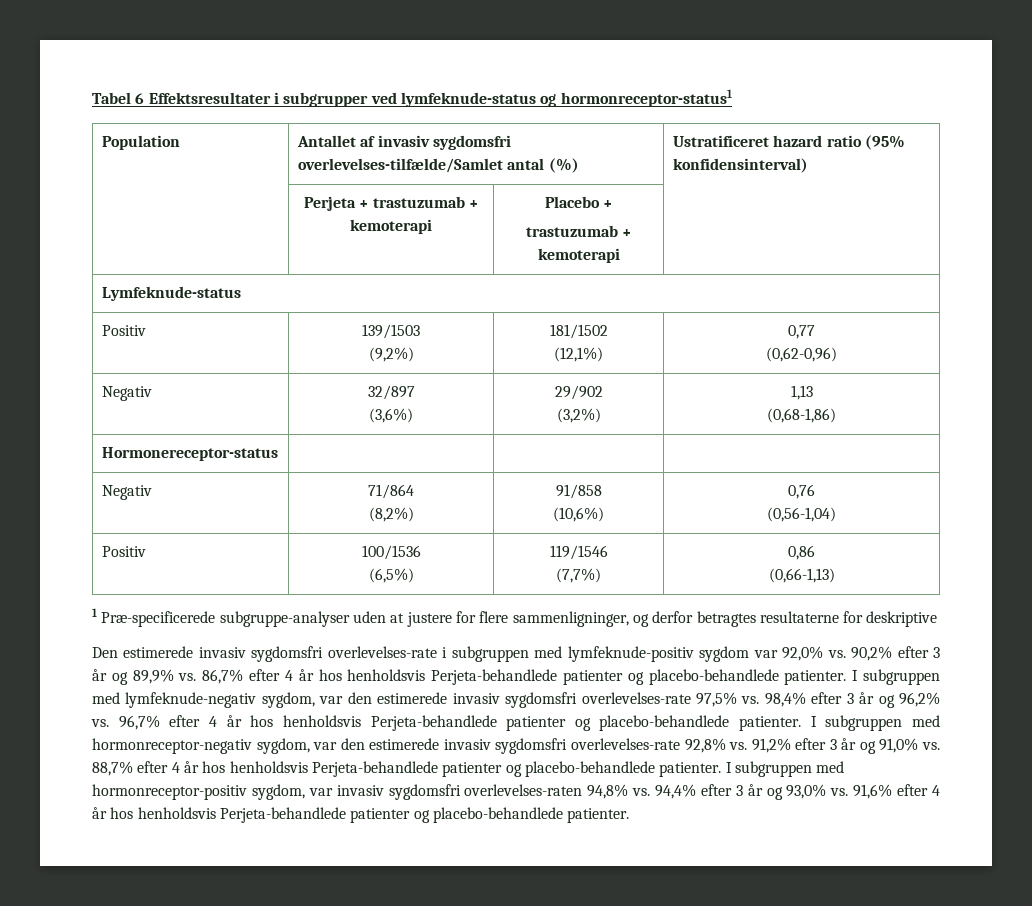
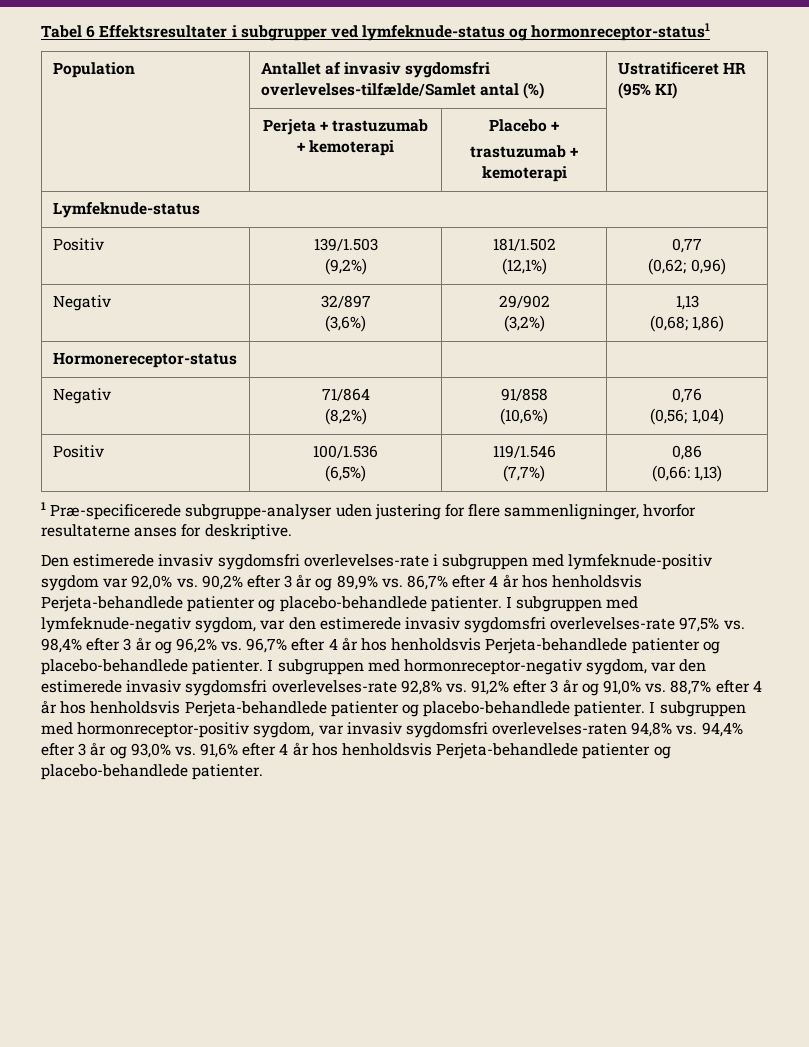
[773,135,905,150] [672,158,808,173] hazard ratio (95% konfidensinterval) -> [722,62,746,74] [617,82,677,99] HR (95% KI)
[362,324,420,339] 139/1503 -> [313,238,378,251] 139/1.503
[549,324,608,339] 181/1502 -> [492,238,556,251] 181/1.502
[766,347,837,362] (0,62-0,96) -> [648,258,726,275] (0,62; 0,96)
[767,408,836,423] (0,68-1,86) -> [649,315,725,332] (0,68; 1,86)
[767,507,836,522] [101,546,146,557] [361,545,421,560] (0,56-1,04) // Positiv | 100/1536 -> [650,408,724,425] [52,445,104,458] [313,445,378,458] (0,56; 1,04) // Positiv | 100/1.536
[549,545,608,560] 119/1546 -> [492,445,556,458] 119/1.546
[768,568,835,583] (0,66-1,13) -> [651,465,723,482] (0,66: 1,13)
[390,612,452,627] at justere -> [374,504,441,520] justering
[632,611,938,627] og derfor betragtes resultaterne for deskriptive -> [643,504,697,517] [41,524,292,540] hvorfor resultaterne anses for deskriptive.

